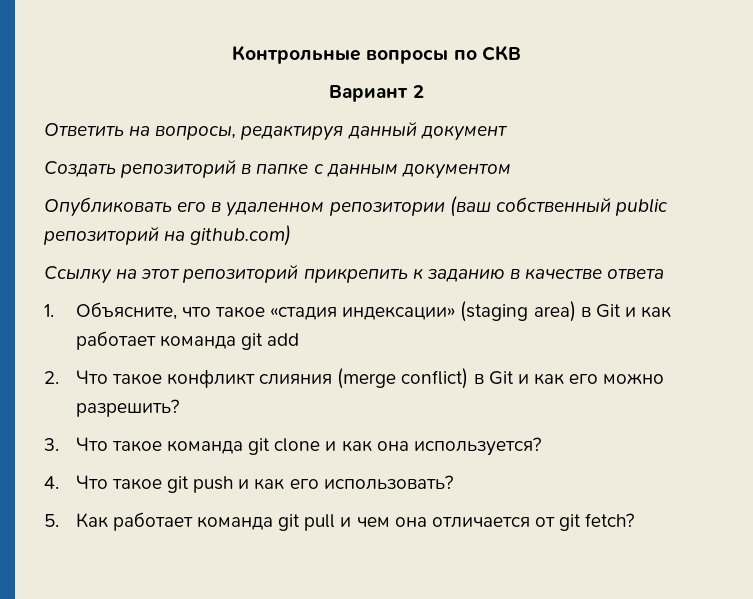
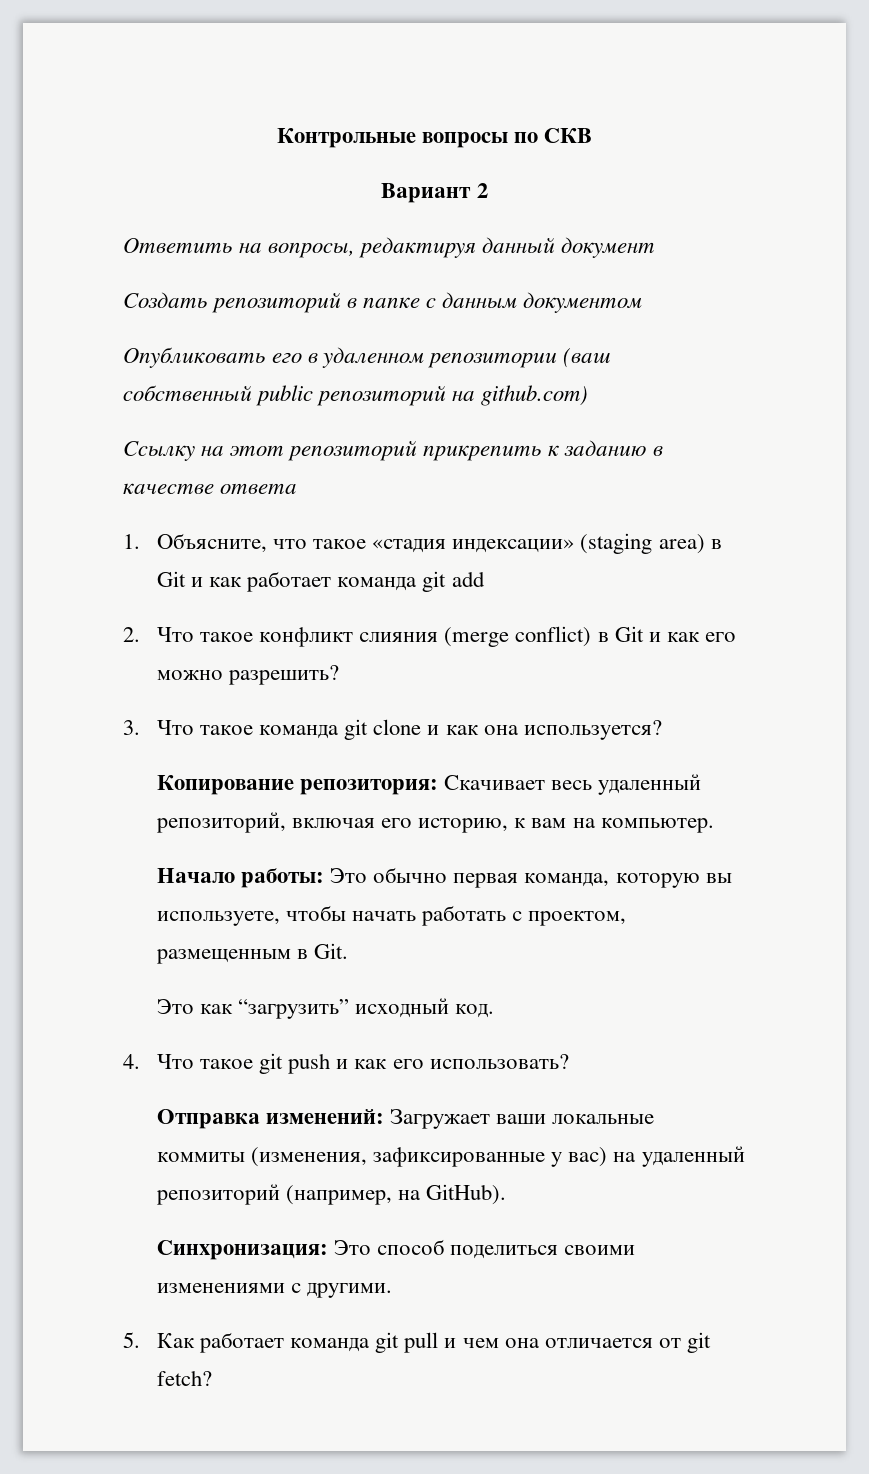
(541, 446) none -> [157,774,702,795] [156,812,714,833] [157,867,732,888] [157,905,627,926] [156,943,349,964] [157,998,495,1019] // Копирование репозитория: Скачивает весь удаленный репозиторий, включая его историю, к вам на компьютер. // Начало работы: Это обычно первая команда, которую вы используете, чтобы начать работать с проектом, размещенным в Git. // Это как “загрузить” исходный код.
(453, 482) none -> [157,1109,655,1129] [157,1146,745,1167] [156,1184,507,1205] [157,1239,636,1260] [157,1283,393,1298] // Отправка изменений: Загружает ваши локальные коммиты (изменения, зафиксированные у вас) на удаленный репозиторий (например, на GitHub). // Синхронизация: Это способ поделиться своими изменениями с другими.

